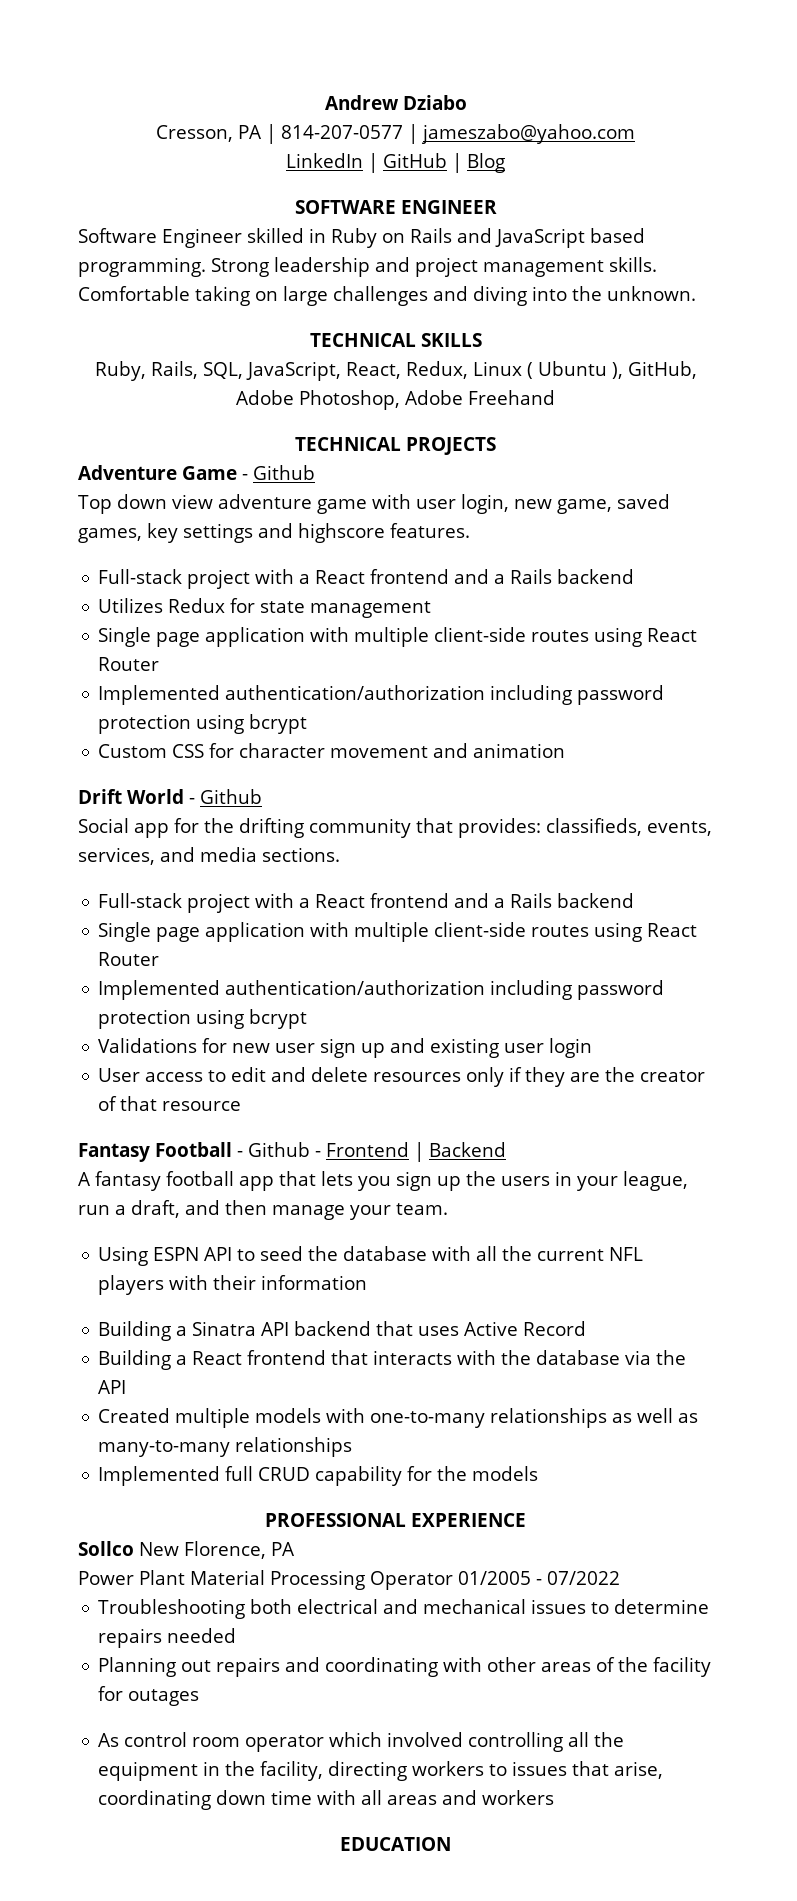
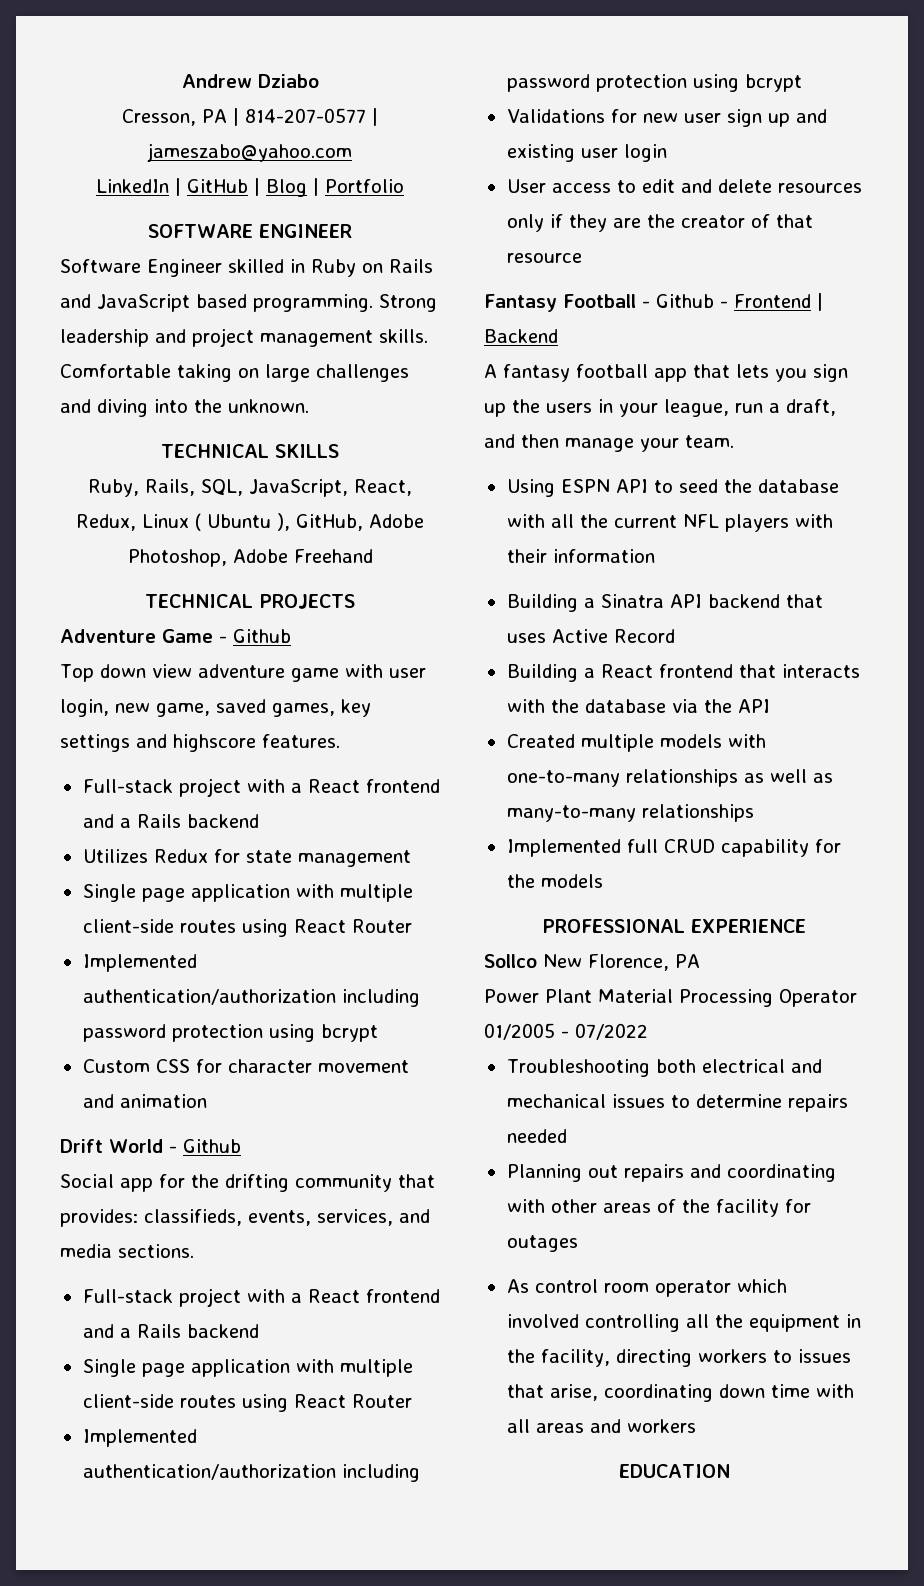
(505, 163) none -> [313,178,404,196] | Portfolio

